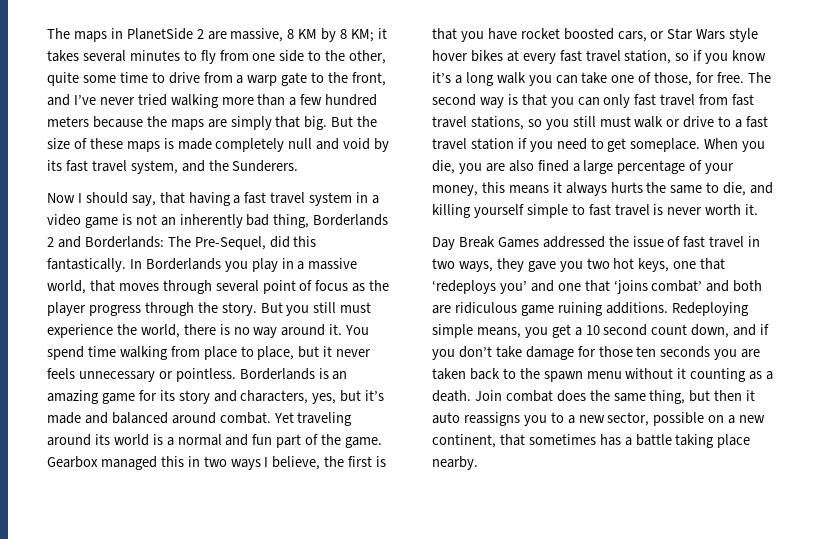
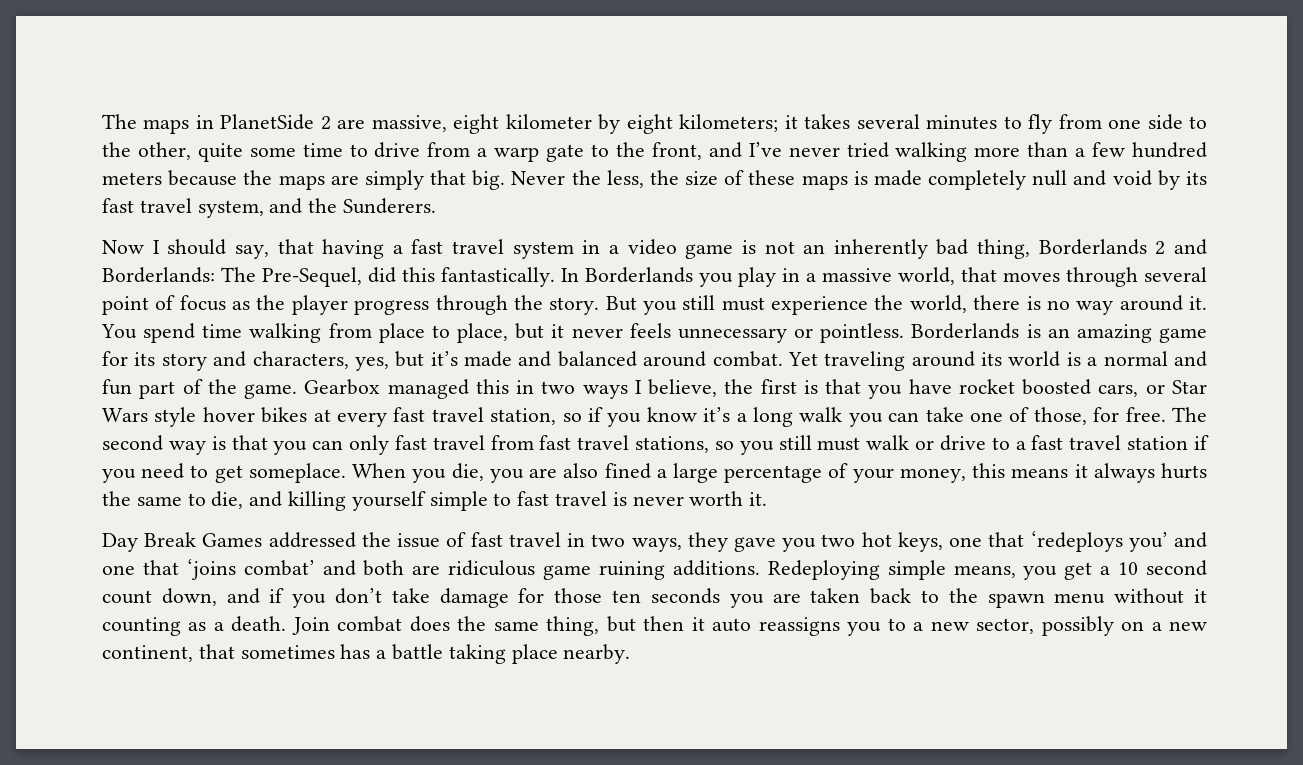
[287,28,375,42] 8 KM by 8 KM; -> [453,114,779,134] eight kilometer by eight kilometers;
[331,116,354,127] But -> [511,170,644,188] Never the less,
[653,412,705,426] possible -> [1041,616,1114,636] possibly

